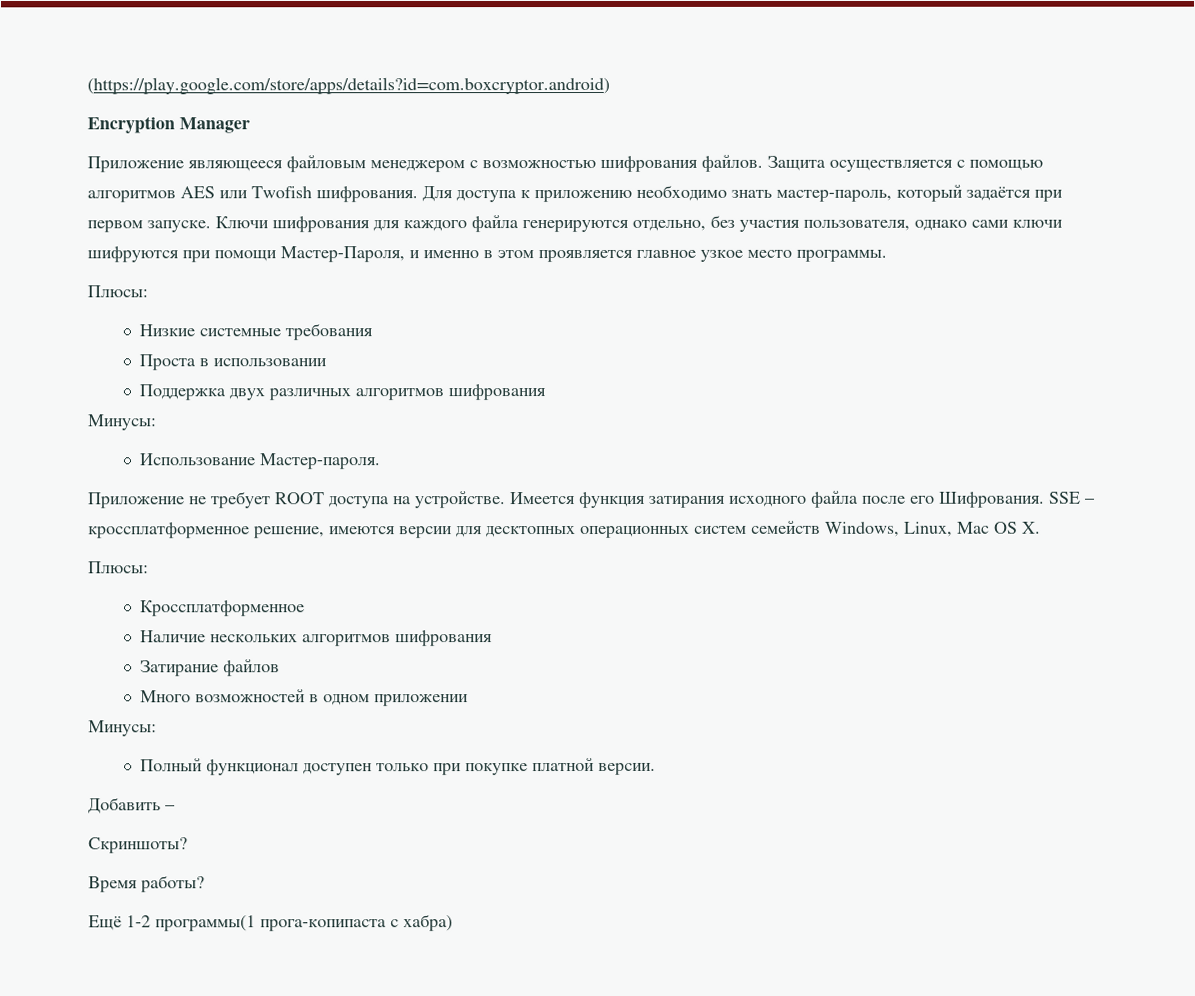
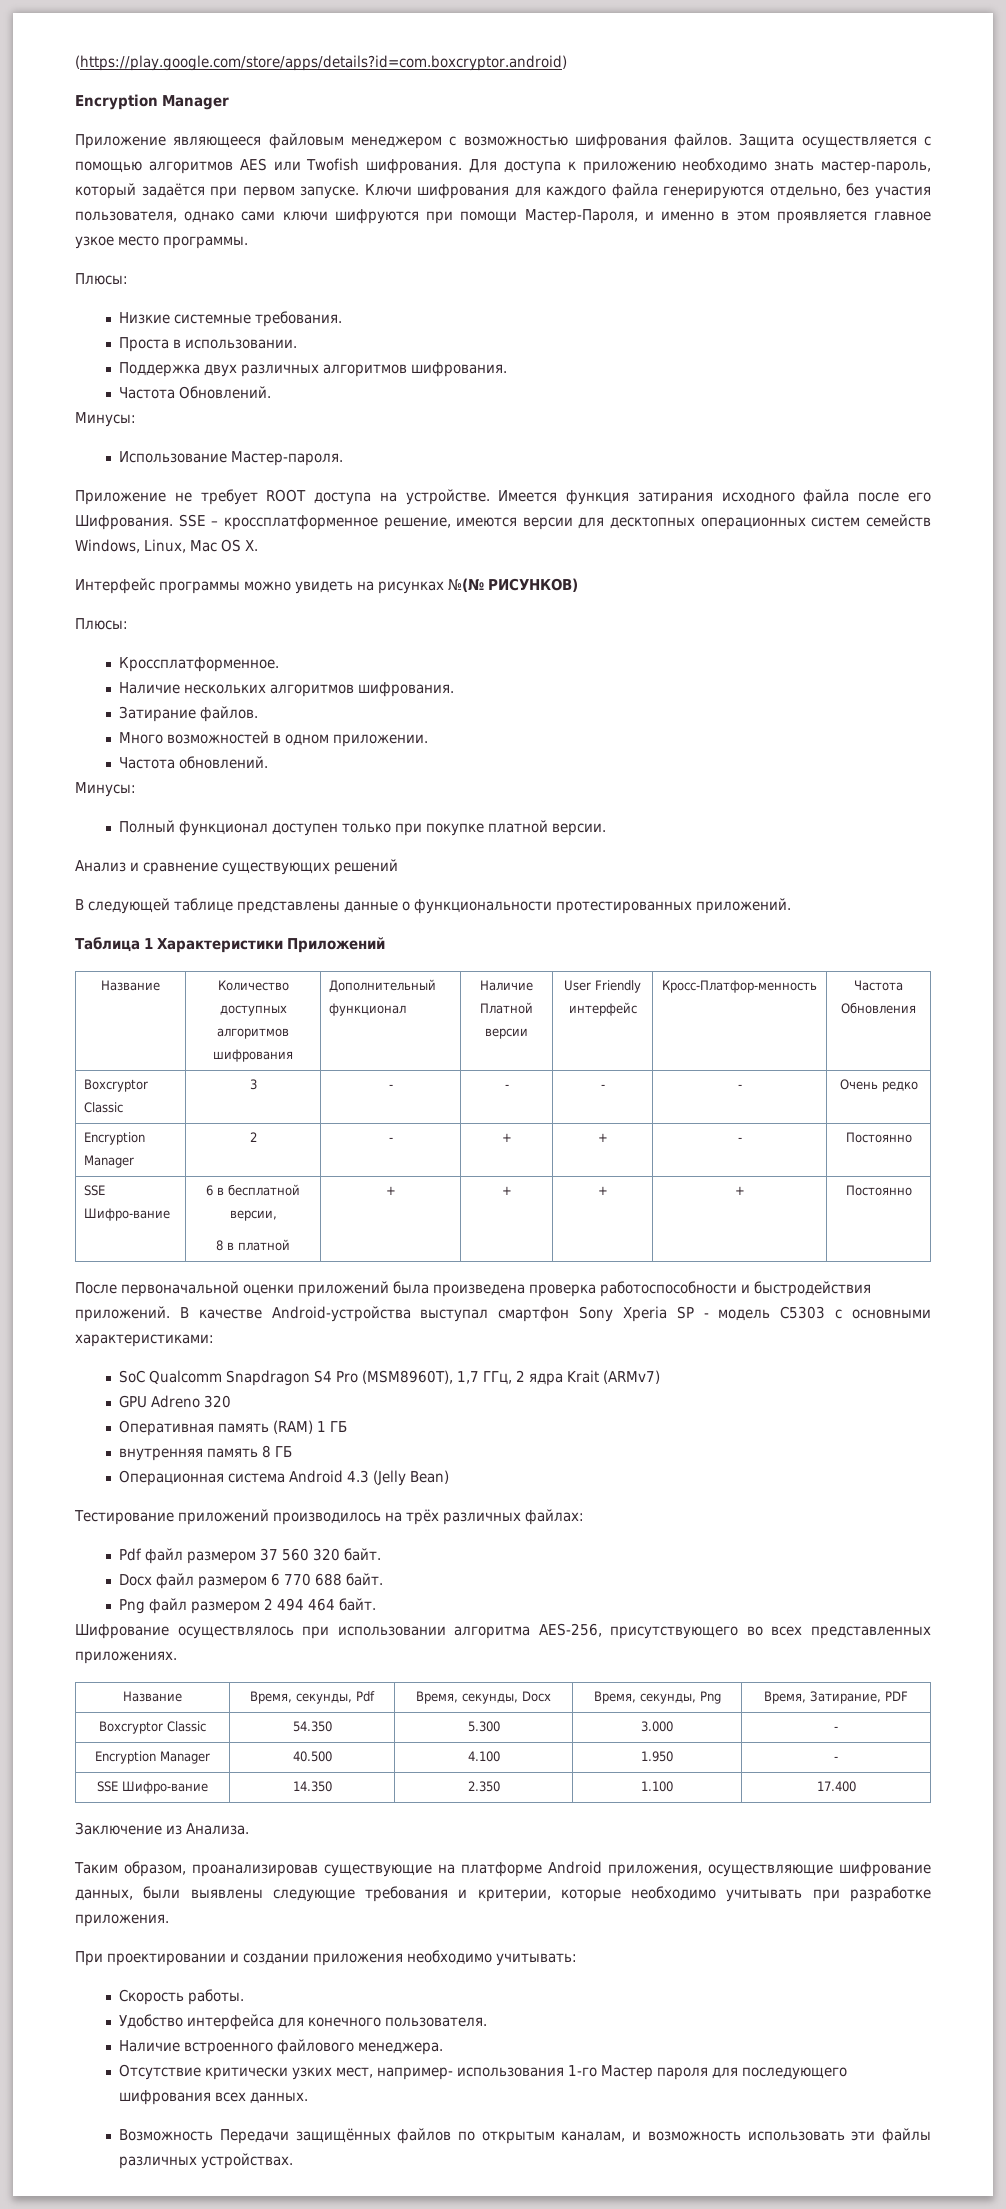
[285,323,374,341] требования -> [255,311,343,327] требования.
[213,358,328,367] использовании -> [185,339,298,349] использовании.
[448,384,547,401] шифрования -> [411,362,508,377] [119,386,272,399] шифрования. // Частота Обновлений.
[88,561,149,574] [140,600,306,617] // Плюсы: // Кроссплатформенное -> [75,578,578,594] [75,618,128,630] [119,657,280,672] // Интерфейс программы можно увидеть на рисунках №(№ РИСУНКОВ) // Плюсы: // Кроссплатформенное.
[395,630,494,647] шифрования -> [358,682,455,697] шифрования.
[223,659,281,677] файлов -> [200,706,259,722] файлов.
[374,694,470,707] приложении -> [333,734,429,747] [119,756,269,769] приложении. // Частота обновлений.
[88,797,175,814] [88,837,188,854] [88,875,205,893] [88,914,453,932] Добавить – // Скриншоты? // Время работы? // Ещё 1-2 программы(1 прога-копипаста с хабра) -> [75,859,398,875] [75,898,791,914] [75,937,385,953] [101,980,160,991] [217,980,289,991] [219,1005,287,1016] [217,1028,289,1039] [213,1049,293,1062] [329,979,437,993] [329,1003,407,1016] [480,980,533,991] [480,1002,533,1014] [485,1028,528,1039] [564,980,641,993] [568,1002,637,1016] [662,980,817,993] [854,980,903,991] [841,1002,916,1014] [84,1079,149,1092] [84,1102,124,1113] [249,1079,257,1090] [388,1084,393,1089] [504,1084,509,1089] [600,1084,605,1089] [737,1084,742,1089] [839,1079,918,1092] [84,1132,146,1145] [84,1155,135,1168] [249,1132,257,1142] [388,1137,393,1142] [501,1133,512,1142] [597,1133,608,1142] [737,1137,742,1142] [845,1132,912,1143] [84,1185,106,1196] [84,1208,171,1221] [206,1184,300,1196] [229,1210,277,1221] [216,1239,290,1251] [385,1186,396,1195] [501,1186,512,1195] [597,1186,608,1195] [734,1186,745,1195] [845,1185,912,1196] [75,1281,871,1297] [75,1306,931,1322] [75,1334,214,1347] [119,1370,661,1386] [119,1395,232,1408] [119,1420,348,1436] [119,1445,293,1461] [119,1470,450,1486] [74,1509,584,1525] [119,1548,382,1564] [119,1573,384,1589] [119,1598,377,1614] [75,1623,931,1639] [75,1651,177,1664] [123,1691,182,1702] [250,1691,375,1704] [416,1691,551,1704] [593,1691,721,1704] [764,1691,908,1704] [99,1721,206,1734] [292,1721,332,1732] [467,1721,500,1732] [641,1721,673,1732] [834,1726,838,1731] [95,1751,210,1764] [292,1751,332,1762] [467,1751,500,1762] [641,1751,673,1762] [834,1756,838,1761] [97,1781,208,1794] [292,1781,332,1792] [467,1781,500,1792] [641,1781,673,1792] [816,1781,856,1792] [75,1822,249,1835] [74,1861,931,1877] [75,1886,931,1902] [75,1914,169,1927] [75,1950,577,1966] [119,1989,245,2005] [119,2014,488,2030] [119,2039,444,2055] [119,2064,848,2080] [119,2090,309,2105] [119,2128,932,2144] [119,2153,294,2169] Анализ и сравнение существующих решений // В следующей таблице представлены данные о функциональности протестированных приложений. // Таблица 1 Характеристики Приложений // Название | Количество доступных алгоритмов шифрования | Дополнительный функционал | Наличие Платной версии | User Friendly интерфейс | Кросс-Платфор-менность | Частота Обновления // Boxcryptor Classic | 3 | - | - | - | - | Очень редко // Encryption Manager | 2 | - | + | + | - | Постоянно // SSE Шифро-вание | 6 в бесплатной версии, // 8 в платной | + | + | + | + | Постоянно // После первоначальной оценки приложений была произведена проверка работоспособности и быстродействия приложений. В качестве Android-устройства выступал смартфон Sony Xperia SP - модель C5303 с основными характеристиками: // SoC Qualcomm Snapdragon S4 Pro (MSM8960T), 1,7 ГГц, 2 ядра Krait (ARMv7) // GPU Adreno 320 // Оперативная память (RAM) 1 ГБ // внутренняя память 8 ГБ // Операционная система Android 4.3 (Jelly Bean) // Тестирование приложений производилось на трёх различных файлах: // Pdf файл размером 37 560 320 байт. // Docx файл размером 6 770 688 байт. // Png файл размером 2 494 464 байт. // Шифрование осуществлялось при использовании алгоритма AES-256, присутствующего во всех представленных приложениях. // Название | Время, секунды, Pdf | Время, секунды, Docx | Время, секунды, Png | Время, Затирание, PDF // Boxcryptor Classic | 54.350 | 5.300 | 3.000 | - // Encryption Manager | 40.500 | 4.100 | 1.950 | - // SSE Шифро-вание | 14.350 | 2.350 | 1.100 | 17.400 // Заключение из Анализа. // Таким образом, проанализировав существующие на платформе Android приложения, осуществляющие шифрование данных, были выявлены следующие требования и критерии, которые необходимо учитывать при разработке приложения. // При проектировании и создании приложения необходимо учитывать: // Скорость работы. // Удобство интерфейса для конечного пользователя. // Наличие встроенного файлового менеджера. // Отсутствие критически узких мест, например- использования 1-го Мастер пароля для последующего шифрования всех данных. // Возможность Передачи защищённых файлов по открытым каналам, и возможность использовать эти файлы различных устройствах.

